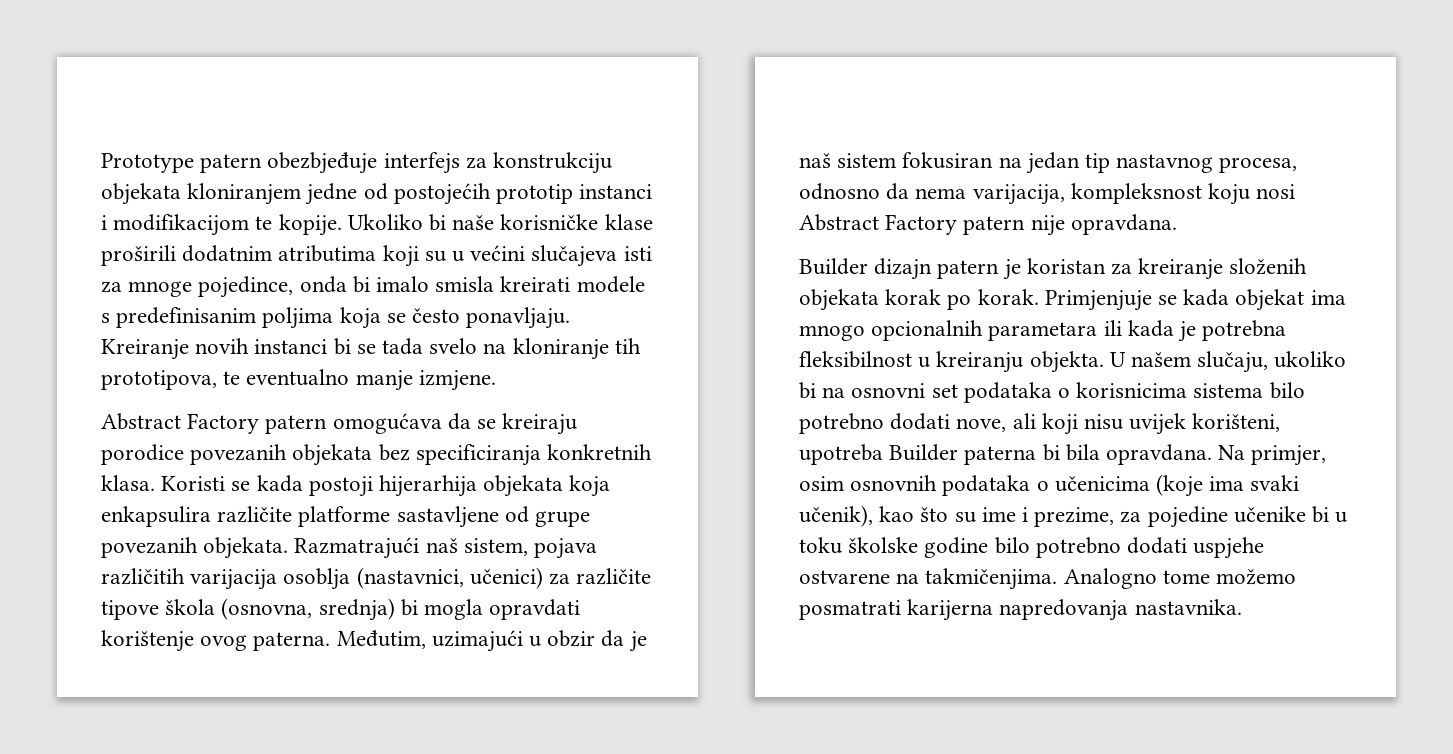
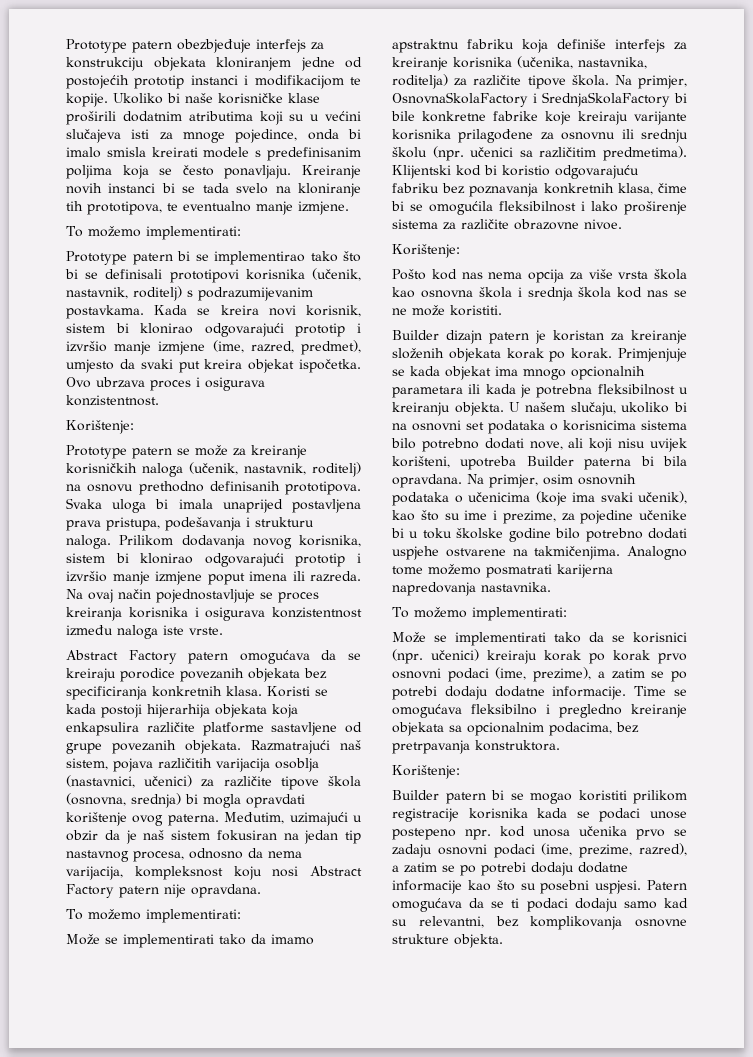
(496, 380) none -> [66,226,241,240] [66,251,361,265] [65,268,361,283] [66,286,313,301] [66,305,361,319] [66,323,361,337] [66,340,361,355] [66,359,361,373] [66,377,265,391] [66,395,159,406] [66,420,134,434] [66,445,307,459] [66,462,361,477] [66,481,361,495] [66,498,361,513] [66,517,314,531] [66,535,361,549] [66,553,361,567] [66,571,361,585] [66,589,319,603] [66,607,362,621] [66,625,223,639] // To možemo implementirati: // Prototype patern bi se implementirao tako što bi se definisali prototipovi korisnika (učenik, nastavnik, roditelj) s podrazumijevanim postavkama. Kada se kreira novi korisnik, sistem bi klonirao odgovarajući prototip i izvršio manje izmjene (ime, razred, predmet), umjesto da svaki put kreira objekat ispočetka. Ovo ubrzava proces i osigurava konzistentnost. // Korištenje: // Prototype patern se može za kreiranje korisničkih naloga (učenik, nastavnik, roditelj) na osnovu prethodno definisanih prototipova. Svaka uloga bi imala unaprijed postavljena prava pristupa, podešavanja i strukturu naloga. Prilikom dodavanja novog korisnika, sistem bi klonirao odgovarajući prototip i izvršio manje izmjene poput imena ili razreda. Na ovaj način pojednostavljuje se proces kreiranja korisnika i osigurava konzistentnost između naloga iste vrste.
(1177, 224) none -> [66,909,241,923] [66,934,314,948] [392,39,687,53] [392,56,647,71] [392,74,687,89] [392,92,687,107] [391,111,687,125] [392,129,688,143] [392,146,687,161] [392,165,639,179] [392,183,687,197] [391,201,687,215] [392,219,622,230] [392,244,460,258] [392,269,687,283] [392,287,687,301] [392,305,502,316] // To možemo implementirati: // Može se implementirati tako da imamo apstraktnu fabriku koja definiše interfejs za kreiranje korisnika (učenika, nastavnika, roditelja) za različite tipove škola. Na primjer, OsnovnaSkolaFactory i SrednjaSkolaFactory bi bile konkretne fabrike koje kreiraju varijante korisnika prilagođene za osnovnu ili srednju školu (npr. učenici sa različitim predmetima). Klijentski kod bi koristio odgovarajuću fabriku bez poznavanja konkretnih klasa, čime bi se omogućila fleksibilnost i lako proširenje sistema za različite obrazovne nivoe. // Korištenje: // Pošto kod nas nema opcija za više vrsta škola kao osnovna škola i srednja škola kod nas se ne može koristiti.
(1242, 607) none -> [392,607,567,621] [392,632,687,646] [392,649,687,664] [392,667,687,682] [392,686,687,700] [392,704,687,718] [392,722,639,736] [392,740,560,754] [392,765,460,779] [392,790,687,804] [392,808,687,822] [392,826,687,840] [392,843,687,858] [392,862,628,876] [392,880,687,894] [392,898,688,912] [392,916,687,930] [392,934,503,948] // To možemo implementirati: // Može se implementirati tako da se korisnici (npr. učenici) kreiraju korak po korak prvo osnovni podaci (ime, prezime), a zatim se po potrebi dodaju dodatne informacije. Time se omogućava fleksibilno i pregledno kreiranje objekata sa opcionalnim podacima, bez pretrpavanja konstruktora. // Korištenje: // Builder patern bi se mogao koristiti prilikom registracije korisnika kada se podaci unose postepeno npr. kod unosa učenika prvo se zadaju osnovni podaci (ime, prezime, razred), a zatim se po potrebi dodaju dodatne informacije kao što su posebni uspjesi. Patern omogućava da se ti podaci dodaju samo kad su relevantni, bez komplikovanja osnovne strukture objekta.

